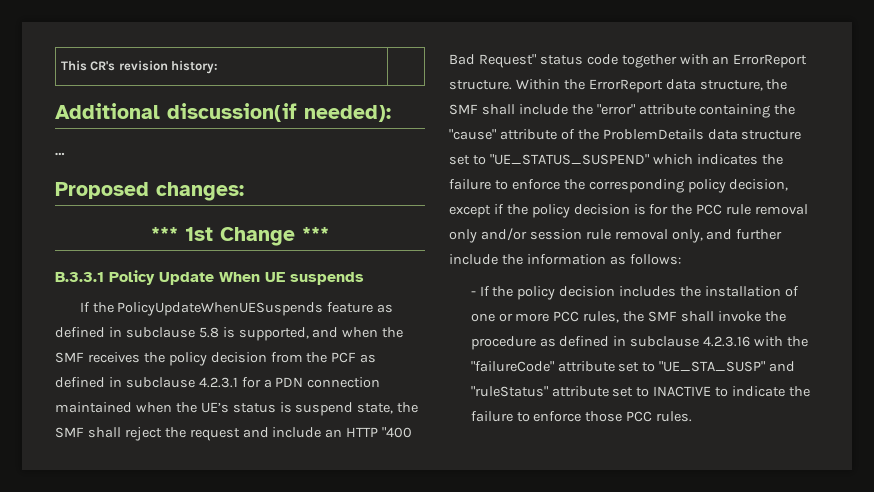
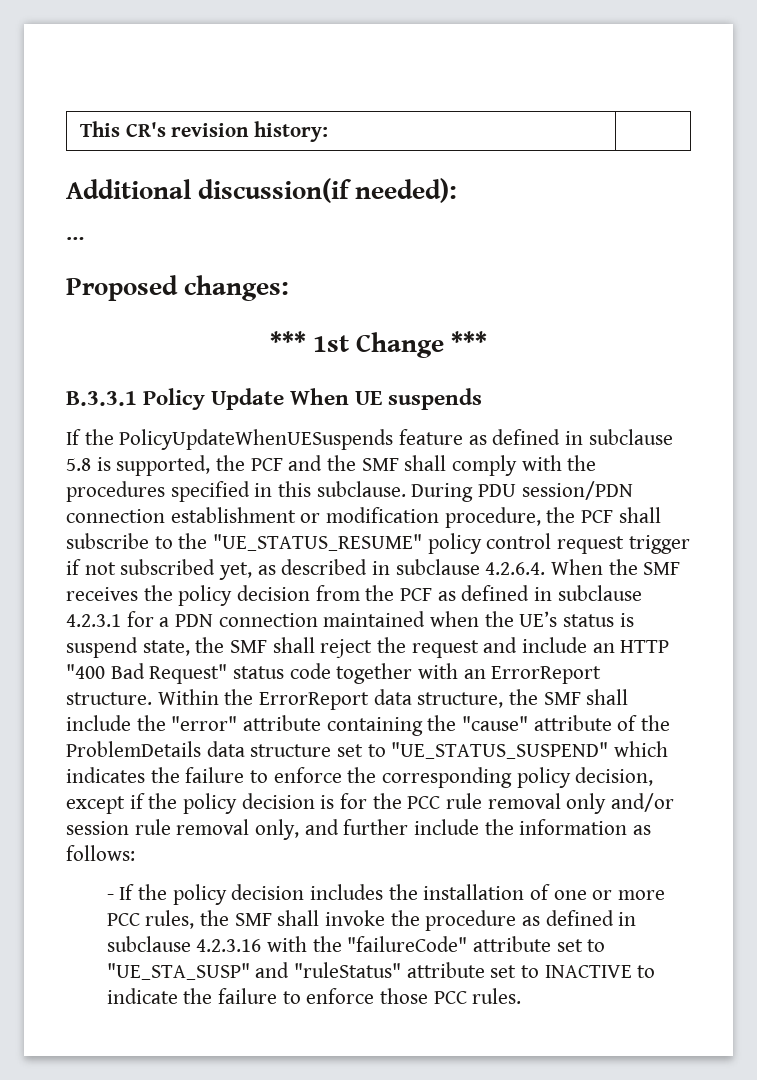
[312,327,379,338] and when -> [216,455,597,476] [66,481,633,502] [66,507,661,528] [66,533,690,554] [66,559,604,580] the PCF and the SMF shall comply with the procedures specified in this subclause. During PDU session/PDN connection establishment or modification procedure, the PCF shall subscribe to the "UE_STATUS_RESUME" policy control request trigger if not subscribed yet, as described in subclause 4.2.6.4. When

